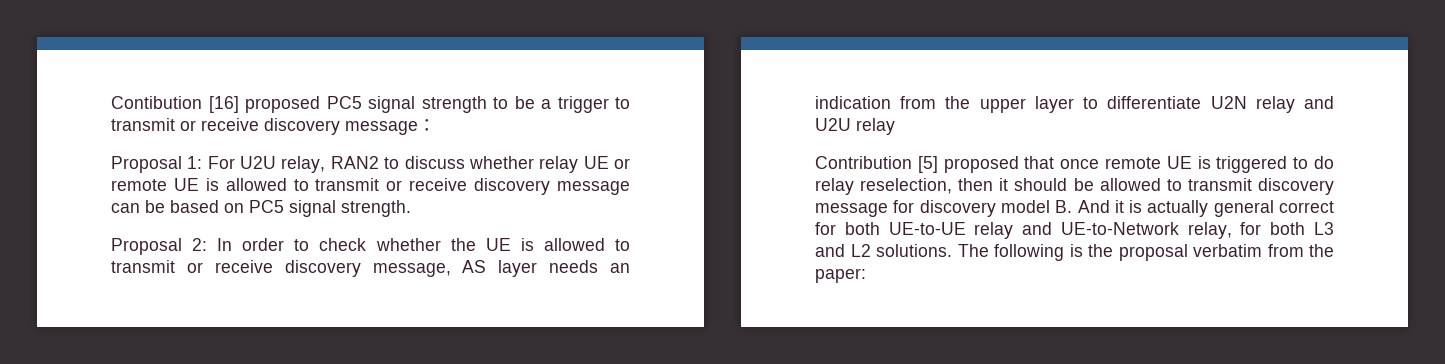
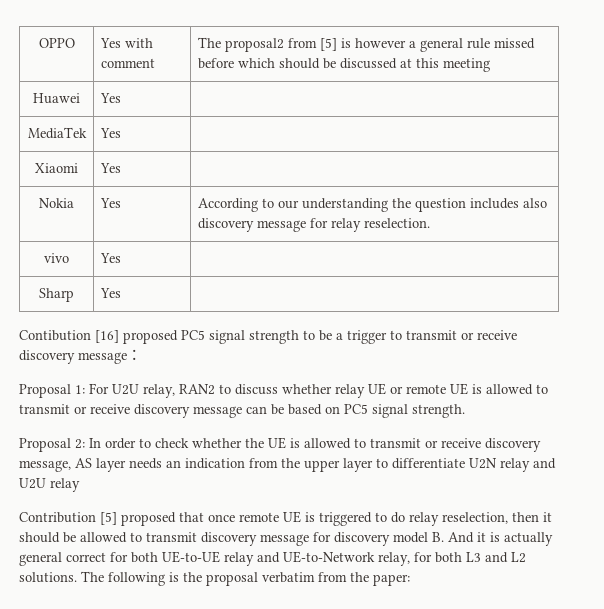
(111, 102) none -> [38,38,75,48] [99,38,153,48] [100,58,155,68] [197,37,535,52] [197,58,490,72] [33,93,80,104] [99,93,121,103] [27,127,87,139] [99,128,121,138] [35,163,78,173] [99,163,121,173] [39,198,74,208] [99,198,121,208] [197,198,547,212] [197,218,430,232] [44,253,69,263] [99,253,121,263] [39,288,74,302] [99,288,121,298] OPPO | Yes with comment | The proposal2 from [5] is however a general rule missed before which should be discussed at this meeting // Huawei | Yes | // MediaTek | Yes | // Xiaomi | Yes | // Nokia | Yes | According to our understanding the question includes also discovery message for relay reselection. // vivo | Yes | // Sharp | Yes | //

